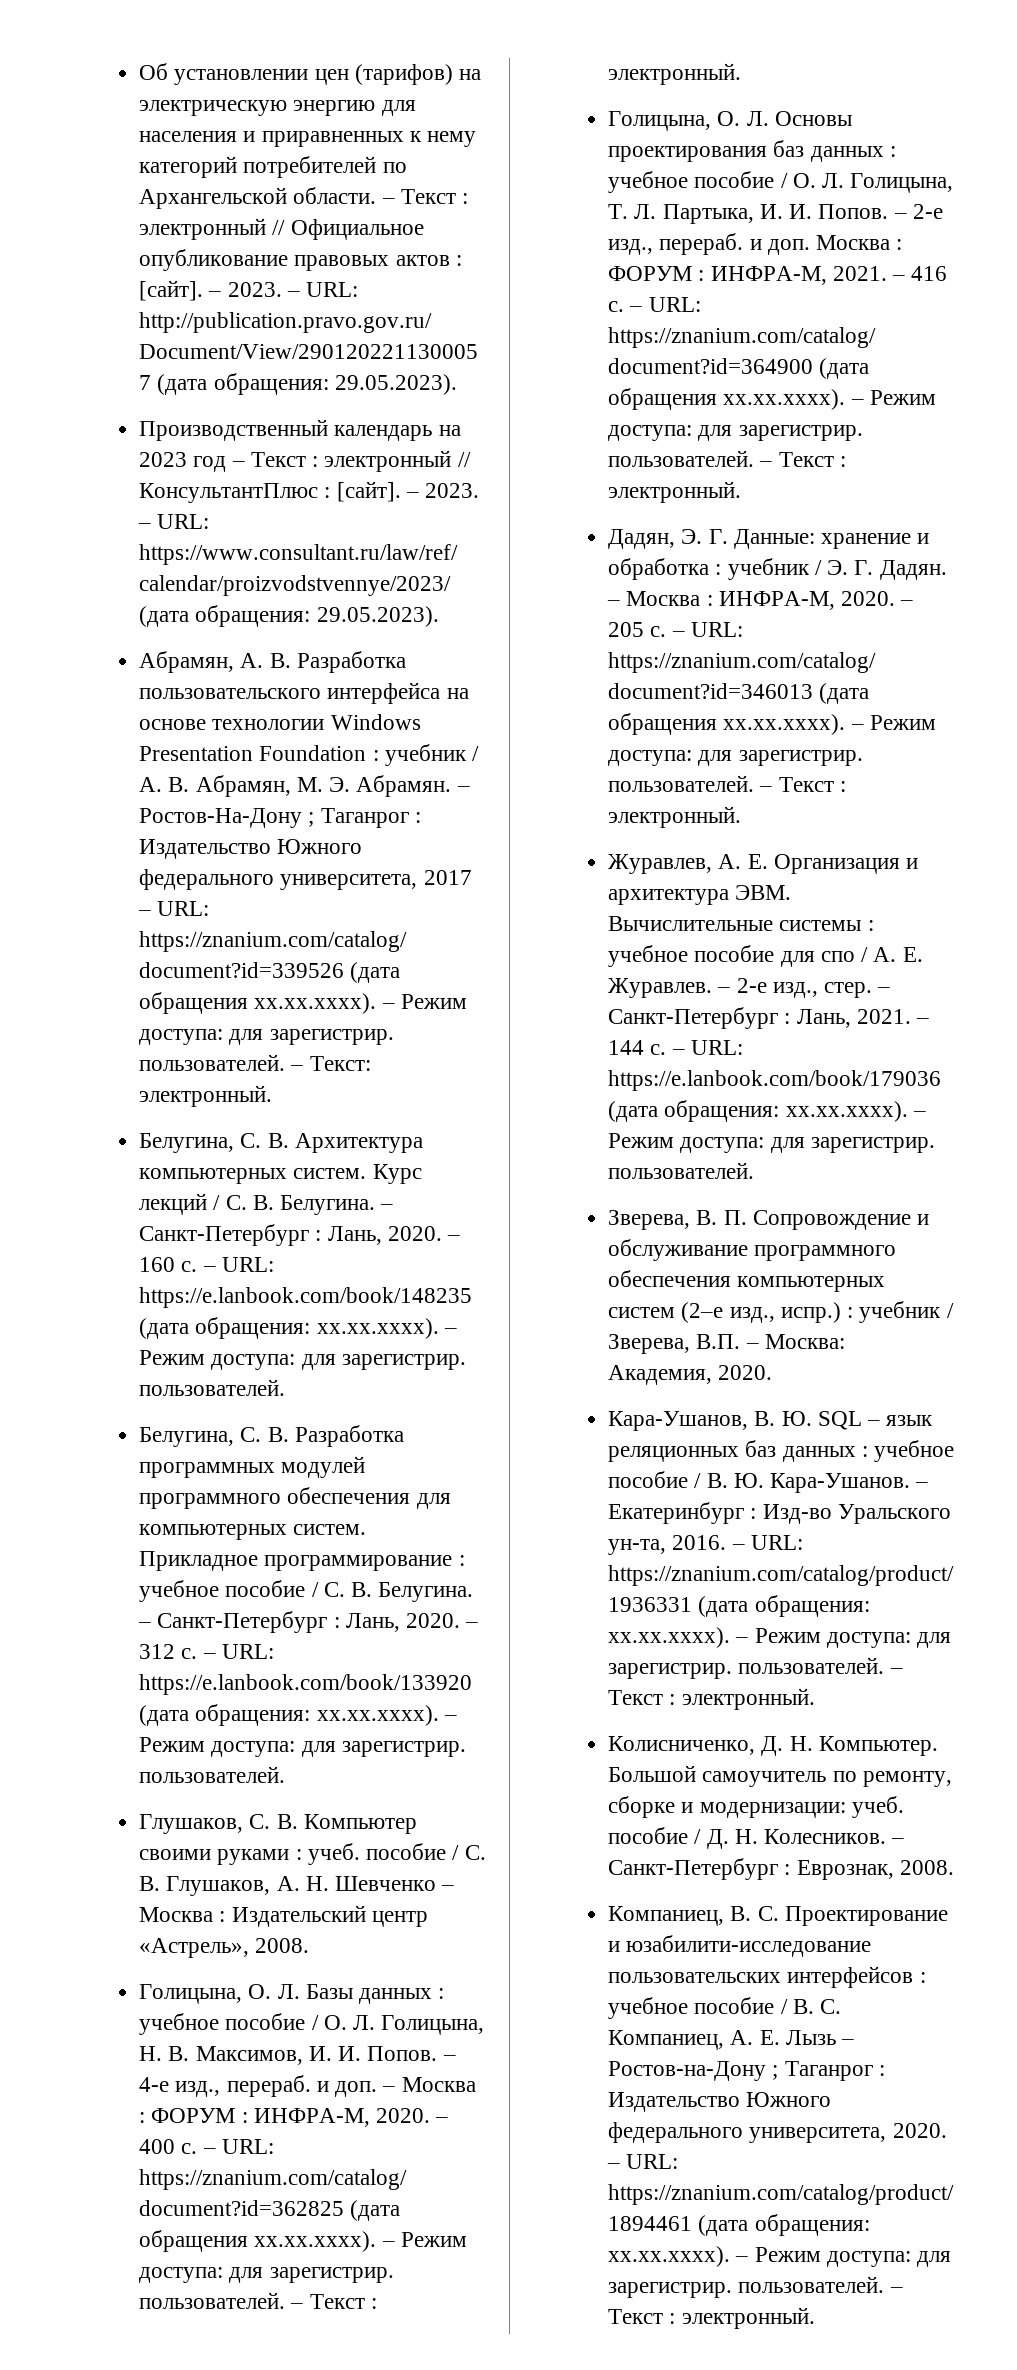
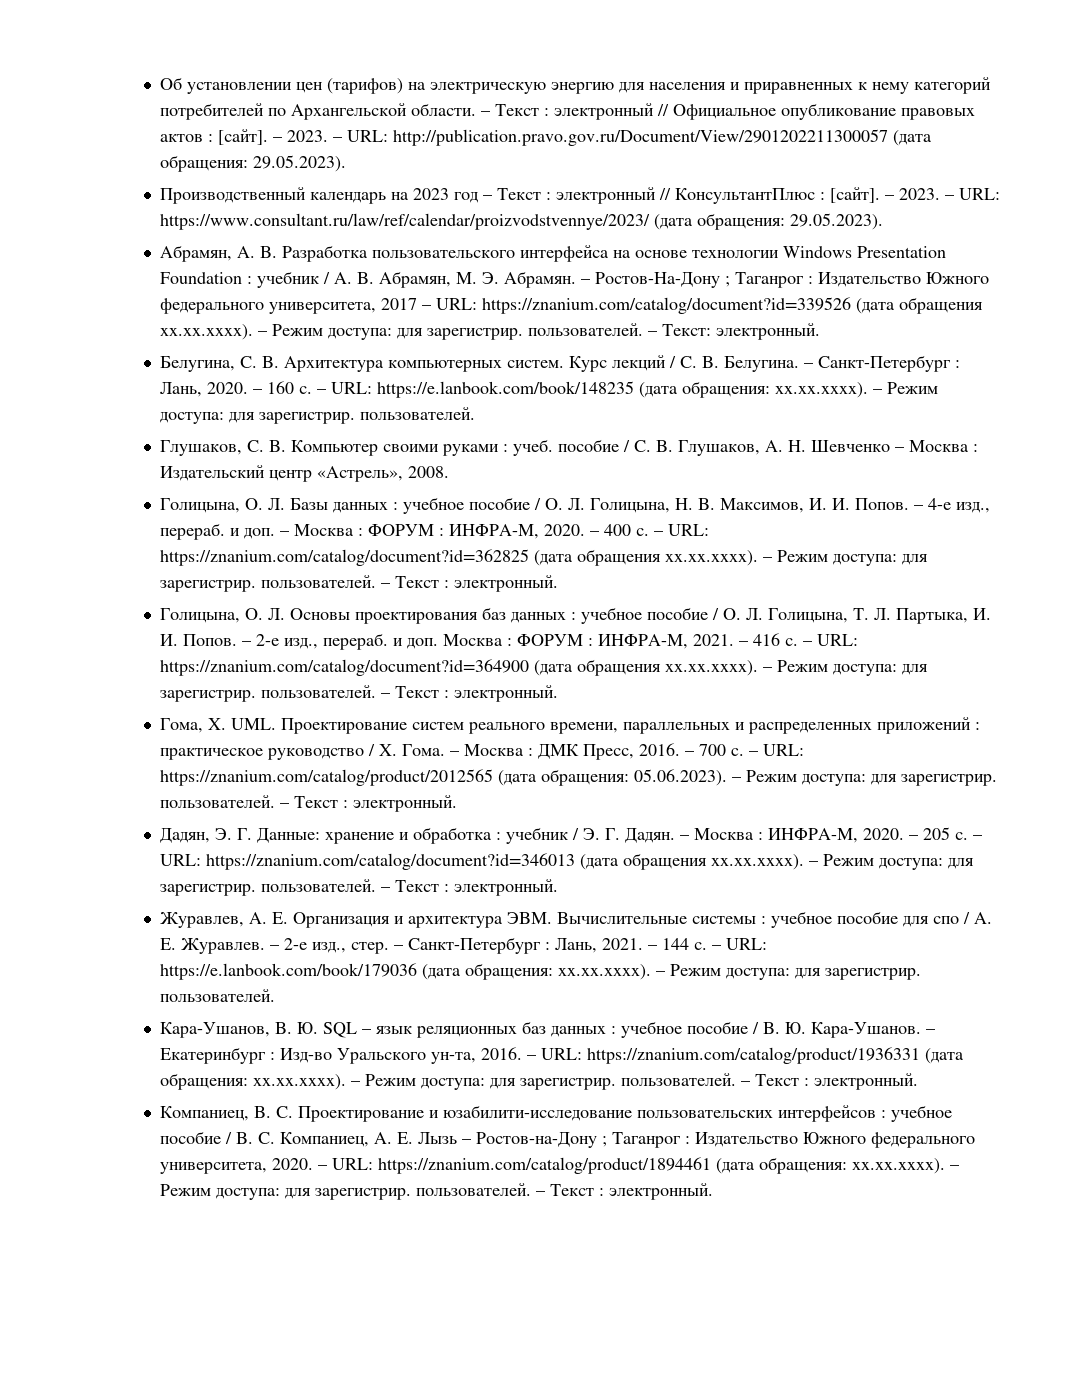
[139,1425,404,1447] [139,1456,366,1478] [139,1487,451,1509] [139,1524,367,1540] [139,1551,465,1571] [139,1580,474,1602] [138,1611,479,1633] [139,1644,274,1659] [139,1674,473,1695] [139,1704,457,1726] [139,1737,466,1757] [139,1766,286,1783] // Белугина, С. В. Разработка программных модулей программного обеспечения для компьютерных систем. Прикладное программирование : учебное пособие / С. В. Белугина. – Санкт-Петербург : Лань, 2020. – 312 с. – URL: https://e.lanbook.com/book/133920 (дата обращения: xx.xx.xxxx). – Режим доступа: для зарегистрир. пользователей. -> (476, 413) none
(742, 492) none -> [160,717,981,734] [160,743,805,760] [160,769,998,786] [160,795,458,812] // Гома, Х. UML. Проектирование систем реального времени, параллельных и распределенных приложений : практическое руководство / Х. Гома. – Москва : ДМК Пресс, 2016. – 700 c. – URL: https://znanium.com/catalog/product/2012565 (дата обращения: 05.06.2023). – Режим доступа: для зарегистрир. пользователей. – Текст : электронный.
[608,1210,930,1230] [608,1239,897,1261] [608,1270,886,1292] [608,1301,954,1323] [608,1334,845,1354] [608,1365,773,1385] // Зверева, В. П. Сопровождение и обслуживание программного обеспечения компьютерных систем (2–е изд., испр.) : учебник / Зверева, В.П. – Москва: Академия, 2020. -> (276, 995) none
[608,1736,938,1756] [608,1765,952,1787] [608,1796,904,1818] [608,1827,905,1849] [608,1858,954,1880] // Колисниченко, Д. Н. Компьютер. Большой самоучитель по ремонту, сборке и модернизации: учеб. пособие / Д. Н. Колесников. – Санкт-Петербург : Еврознак, 2008. -> (919, 1081) none

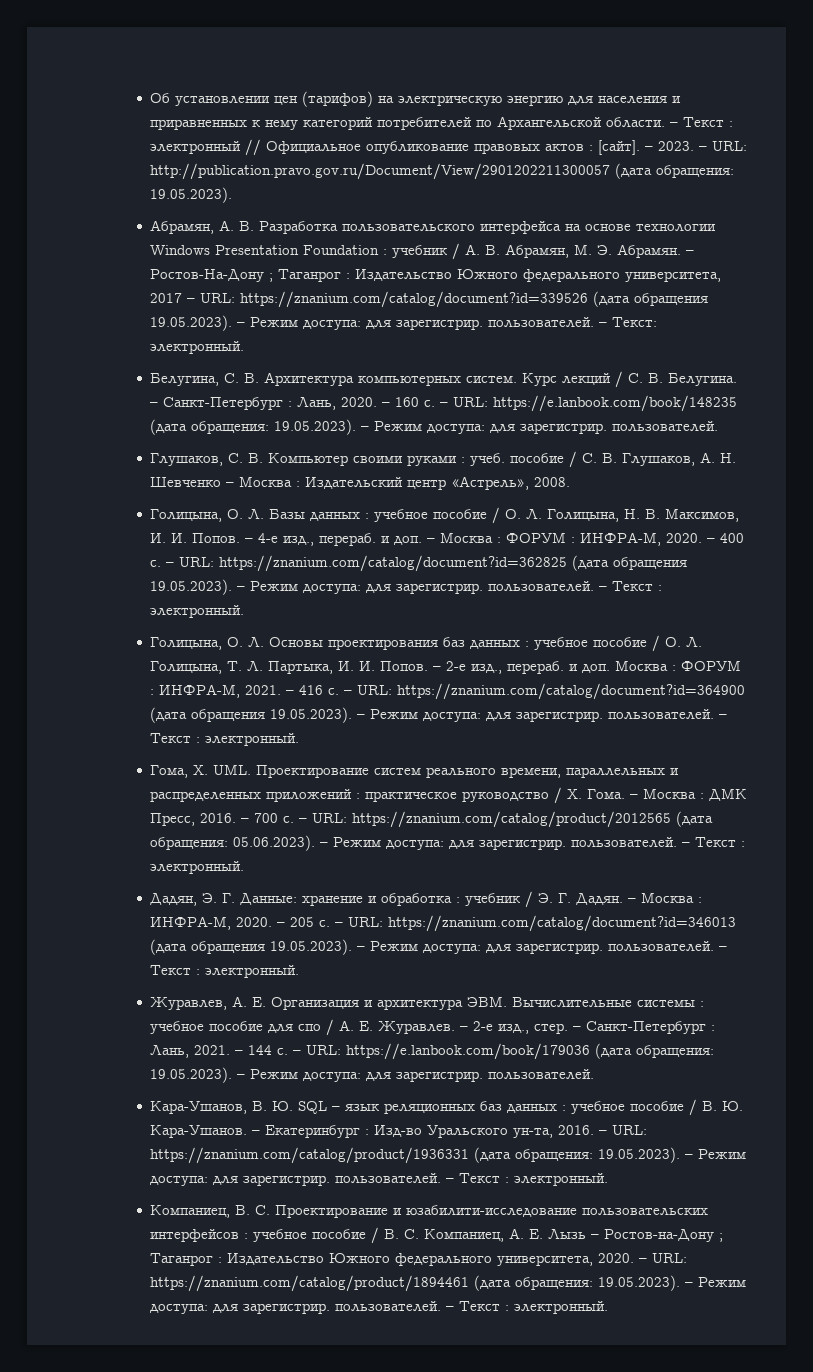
[253,155,347,172] [160,187,1001,204] [160,213,884,230] 29.05.2023). // Производственный календарь на 2023 год – Текст : электронный // КонсультантПлюс : [сайт]. – 2023. – URL: https://www.consultant.ru/law/ref/calendar/proizvodstvennye/2023/ (дата обращения: 29.05.2023). -> [150,187,233,203] 19.05.2023).
[160,324,254,340] xx.xx.xxxx). -> [150,315,233,331] 19.05.2023).
[775,382,869,398] xx.xx.xxxx). -> [274,419,357,435] 19.05.2023).
[665,550,759,566] xx.xx.xxxx). -> [150,579,233,595] 19.05.2023).
[665,660,759,676] xx.xx.xxxx). -> [270,707,353,723] 19.05.2023).
[711,854,805,870] xx.xx.xxxx). -> [270,939,353,955] 19.05.2023).
[558,964,652,980] xx.xx.xxxx). -> [150,1067,233,1083] 19.05.2023).
[253,1074,347,1090] xx.xx.xxxx). -> [598,1147,681,1163] 19.05.2023).
[852,1158,946,1174] xx.xx.xxxx). -> [598,1275,681,1291] 19.05.2023).

